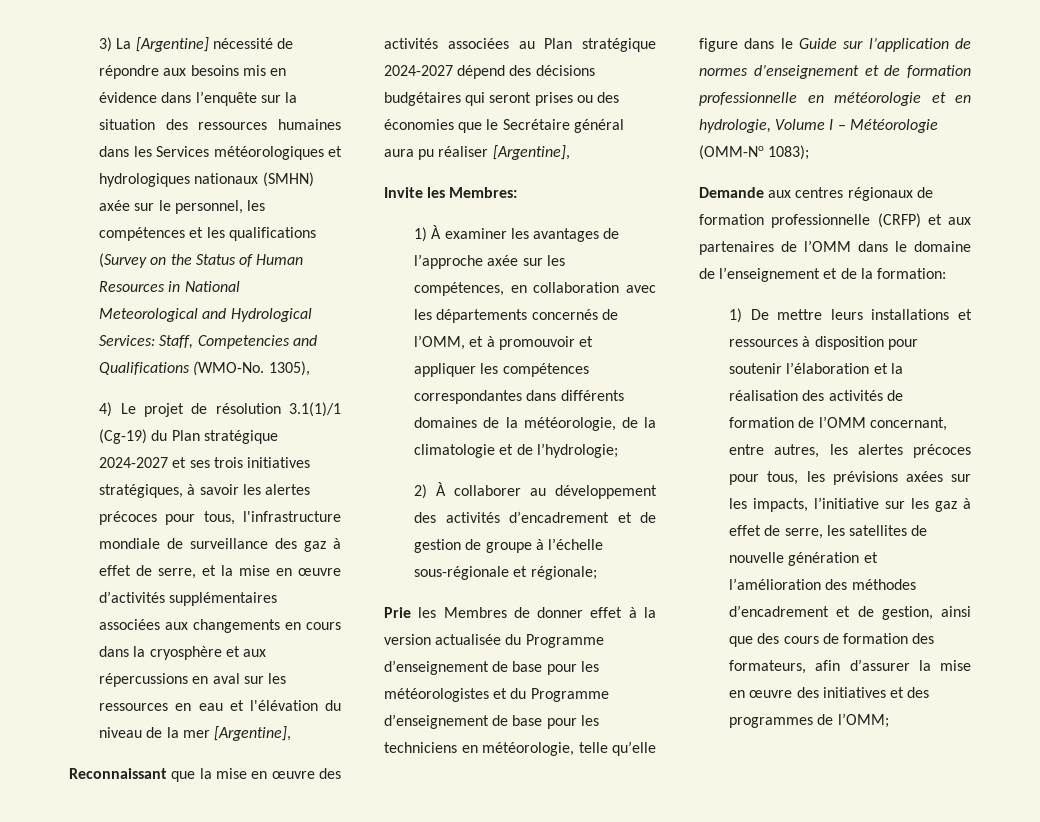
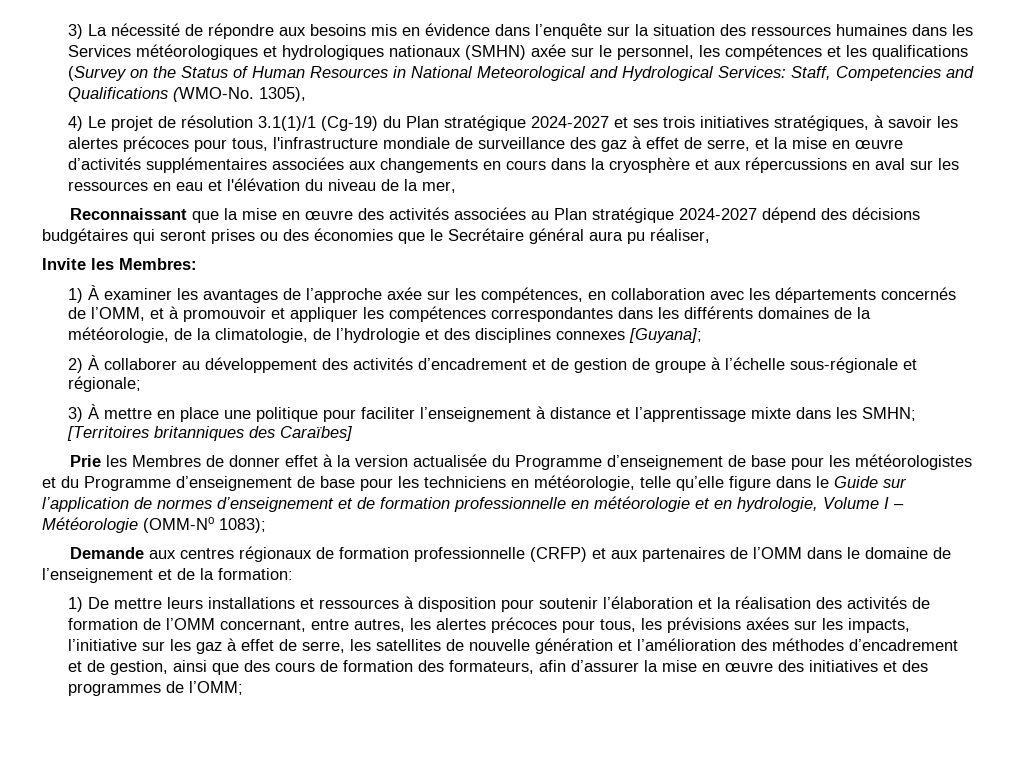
[135,37,209,52] [Argentine] -> (108, 30) none
[182,726,291,741] mer [Argentine], -> [422,181,457,193] mer,
[438,145,570,160] réaliser [Argentine], -> [650,228,710,243] réaliser,
(557, 395) none -> [658,307,680,319] les
[414,443,618,458] climatologie et de l’hydrologie; -> [215,328,703,343] climatologie, de l’hydrologie et des disciplines connexes [Guyana];
(597, 573) none -> [68,404,917,422] [67,426,353,441] // 3) À mettre en place une politique pour faciliter l’enseignement à distance et l’apprentissage mixte dans les SMHN; [Territoires britanniques des Caraïbes]

